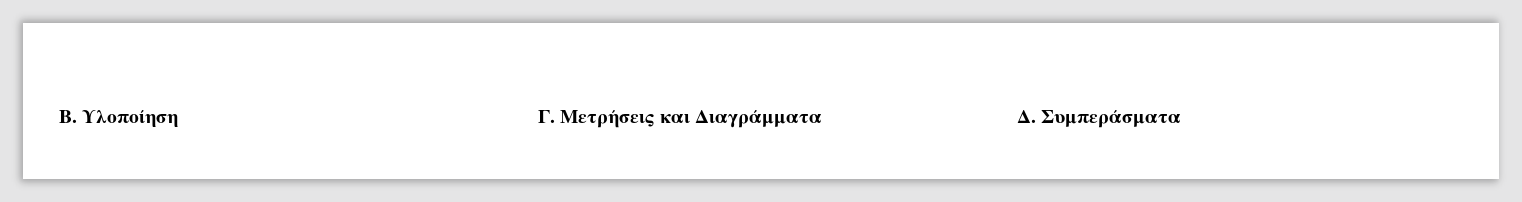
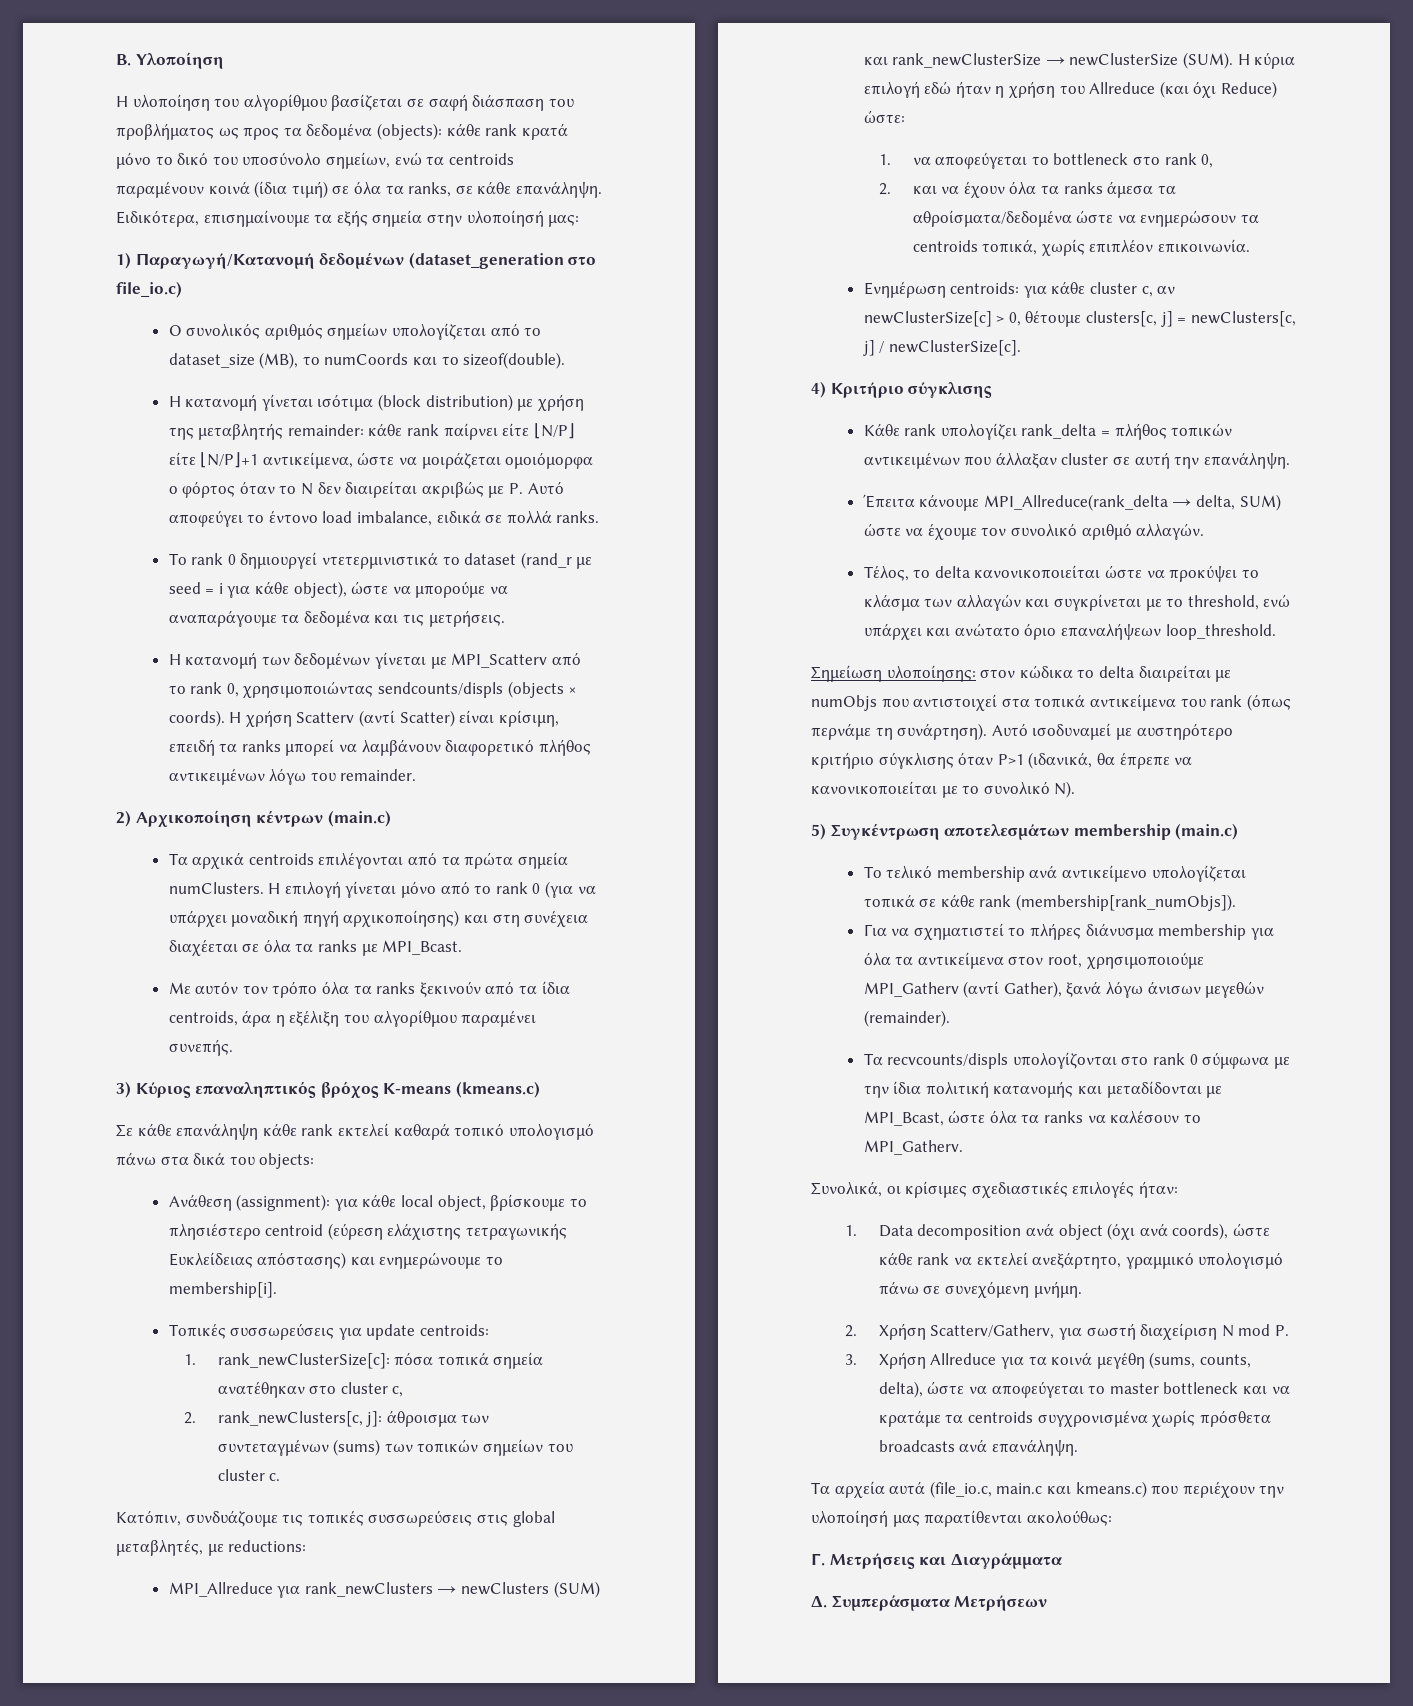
(179, 118) none -> [116,94,574,111] [116,123,568,140] [116,152,514,169] [116,181,602,198] [116,210,580,227] [116,252,597,269] [116,281,182,298] [168,323,542,340] [168,352,566,369] [168,394,584,411] [168,423,575,440] [168,452,594,469] [168,481,564,498] [168,510,600,527] [168,552,593,569] [168,581,508,598] [168,610,505,627] [168,652,581,669] [168,681,578,698] [168,710,559,727] [168,739,591,756] [168,768,417,785] [116,810,391,828] [168,852,568,869] [168,881,596,898] [168,910,589,927] [168,939,463,956] [168,981,570,998] [168,1010,537,1027] [168,1039,233,1056] [116,1081,540,1099] [116,1123,594,1140] [116,1152,315,1169] [168,1194,587,1211] [168,1223,567,1240] [168,1252,503,1269] [168,1282,277,1298] [168,1323,489,1340] [183,1352,544,1369] [217,1381,404,1398] [183,1410,490,1427] [217,1439,573,1456] [217,1469,281,1481] [116,1510,555,1527] [116,1539,307,1556] [168,1581,600,1598] [863,52,1296,69] [863,81,1277,98] [863,110,905,123] [878,152,1214,169] [878,181,1176,198] [912,210,1260,227] [912,239,1251,256] [863,281,1176,298] [863,310,1296,327] [862,340,1021,356] [811,381,993,398] [863,423,1233,440] [863,452,1290,469] [862,494,1281,511] [863,523,1205,540] [863,565,1259,582] [863,594,1291,611] [863,623,1276,640] [811,665,1232,682] [811,694,1291,711] [811,723,1233,740] [811,752,1193,769] [811,781,1076,798] [811,823,1239,840] [863,865,1246,882] [863,894,1236,911] [863,923,1274,940] [863,952,1204,969] [863,981,1265,998] [863,1010,950,1027] [863,1052,1290,1069] [863,1081,1223,1098] [863,1110,1201,1126] [863,1140,963,1155] [811,1181,1178,1198] [844,1223,1270,1240] [878,1252,1284,1269] [878,1281,1082,1298] [844,1323,1289,1340] [844,1352,1251,1369] [878,1381,1290,1398] [878,1410,1271,1427] [878,1439,1078,1456] [811,1481,1285,1498] [811,1510,1112,1527] // Η υλοποίηση του αλγορίθμου βασίζεται σε σαφή διάσπαση του προβλήματος ως προς τα δεδομένα (objects): κάθε rank κρατά μόνο το δικό του υποσύνολο σημείων, ενώ τα centroids παραμένουν κοινά (ίδια τιμή) σε όλα τα ranks, σε κάθε επανάληψη. Ειδικότερα, επισημαίνουμε τα εξής σημεία στην υλοποίησή μας: // 1) Παραγωγή/Κατανομή δεδομένων (dataset_generation στο file_io.c) // Ο συνολικός αριθμός σημείων υπολογίζεται από το dataset_size (MB), το numCoords και το sizeof(double). // Η κατανομή γίνεται ισότιμα (block distribution) με χρήση της μεταβλητής remainder: κάθε rank παίρνει είτε ⌊N/P⌋ είτε ⌊N/P⌋+1 αντικείμενα, ώστε να μοιράζεται ομοιόμορφα ο φόρτος όταν το N δεν διαιρείται ακριβώς με P. Αυτό αποφεύγει το έντονο load imbalance, ειδικά σε πολλά ranks. // Το rank 0 δημιουργεί ντετερμινιστικά το dataset (rand_r με seed = i για κάθε object), ώστε να μπορούμε να αναπαράγουμε τα δεδομένα και τις μετρήσεις. // Η κατανομή των δεδομένων γίνεται με MPI_Scatterv από το rank 0, χρησιμοποιώντας sendcounts/displs (objects × coords). Η χρήση Scatterv (αντί Scatter) είναι κρίσιμη, επειδή τα ranks μπορεί να λαμβάνουν διαφορετικό πλήθος αντικειμένων λόγω του remainder. // 2) Αρχικοποίηση κέντρων (main.c) // Τα αρχικά centroids επιλέγονται από τα πρώτα σημεία numClusters. Η επιλογή γίνεται μόνο από το rank 0 (για να υπάρχει μοναδική πηγή αρχικοποίησης) και στη συνέχεια διαχέεται σε όλα τα ranks με MPI_Bcast. // Με αυτόν τον τρόπο όλα τα ranks ξεκινούν από τα ίδια centroids, άρα η εξέλιξη του αλγορίθμου παραμένει συνεπής. // 3) Κύριος επαναληπτικός βρόχος K-means (kmeans.c) // Σε κάθε επανάληψη κάθε rank εκτελεί καθαρά τοπικό υπολογισμό πάνω στα δικά του objects: // Ανάθεση (assignment): για κάθε local object, βρίσκουμε το πλησιέστερο centroid (εύρεση ελάχιστης τετραγωνικής Ευκλείδειας απόστασης) και ενημερώνουμε το membership[i]. // Τοπικές συσσωρεύσεις για update centroids: // 1. rank_newClusterSize[c]: πόσα τοπικά σημεία ανατέθηκαν στο cluster c, // 2. rank_newClusters[c, j]: άθροισμα των συντεταγμένων (sums) των τοπικών σημείων του cluster c. // Κατόπιν, συνδυάζουμε τις τοπικές συσσωρεύσεις στις global μεταβλητές, με reductions: // MPI_Allreduce για rank_newClusters → newClusters (SUM) και rank_newClusterSize → newClusterSize (SUM). Η κύρια επιλογή εδώ ήταν η χρήση του Allreduce (και όχι Reduce) ώστε: // 1. να αποφεύγεται το bottleneck στο rank 0, // 2. και να έχουν όλα τα ranks άμεσα τα αθροίσματα/δεδομένα ώστε να ενημερώσουν τα centroids τοπικά, χωρίς επιπλέον επικοινωνία. // Ενημέρωση centroids: για κάθε cluster c, αν newClusterSize[c] > 0, θέτουμε clusters[c, j] = newClusters[c, j] / newClusterSize[c]. // 4) Κριτήριο σύγκλισης // Κάθε rank υπολογίζει rank_delta = πλήθος τοπικών αντικειμένων που άλλαξαν cluster σε αυτή την επανάληψη. // Έπειτα κάνουμε MPI_Allreduce(rank_delta → delta, SUM) ώστε να έχουμε τον συνολικό αριθμό αλλαγών. // Τέλος, το delta κανονικοποιείται ώστε να προκύψει το κλάσμα των αλλαγών και συγκρίνεται με το threshold, ενώ υπάρχει και ανώτατο όριο επαναλήψεων loop_threshold. // Σημείωση υλοποίησης: στον κώδικα το delta διαιρείται με numObjs που αντιστοιχεί στα τοπικά αντικείμενα του rank (όπως περνάμε τη συνάρτηση). Αυτό ισοδυναμεί με αυστηρότερο κριτήριο σύγκλισης όταν P>1 (ιδανικά, θα έπρεπε να κανονικοποιείται με το συνολικό N). // 5) Συγκέντρωση αποτελεσμάτων membership (main.c) // Το τελικό membership ανά αντικείμενο υπολογίζεται τοπικά σε κάθε rank (membership[rank_numObjs]). // Για να σχηματιστεί το πλήρες διάνυσμα membership για όλα τα αντικείμενα στον root, χρησιμοποιούμε MPI_Gatherv (αντί Gather), ξανά λόγω άνισων μεγεθών (remainder). // Τα recvcounts/displs υπολογίζονται στο rank 0 σύμφωνα με την ίδια πολιτική κατανομής και μεταδίδονται με MPI_Bcast, ώστε όλα τα ranks να καλέσουν το MPI_Gatherv. // Συνολικά, οι κρίσιμες σχεδιαστικές επιλογές ήταν: // 1. Data decomposition ανά object (όχι ανά coords), ώστε κάθε rank να εκτελεί ανεξάρτητο, γραμμικό υπολογισμό πάνω σε συνεχόμενη μνήμη. // 2. Χρήση Scatterv/Gatherv, για σωστή διαχείριση N mod P. // 3. Χρήση Allreduce για τα κοινά μεγέθη (sums, counts, delta), ώστε να αποφεύγεται το master bottleneck και να κρατάμε τα centroids συγχρονισμένα χωρίς πρόσθετα broadcasts ανά επανάληψη. // Τα αρχεία αυτά (file_io.c, main.c και kmeans.c) που περιέχουν την υλοποίησή μας παρατίθενται ακολούθως:
(1182, 119) none -> [954,1595,1048,1611] Μετρήσεων

